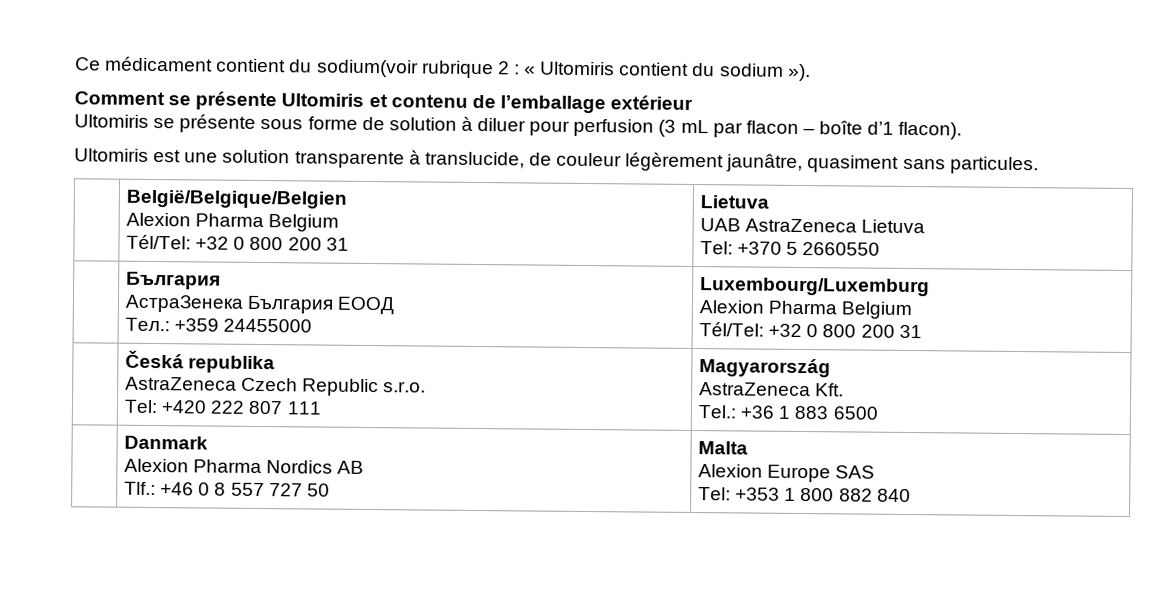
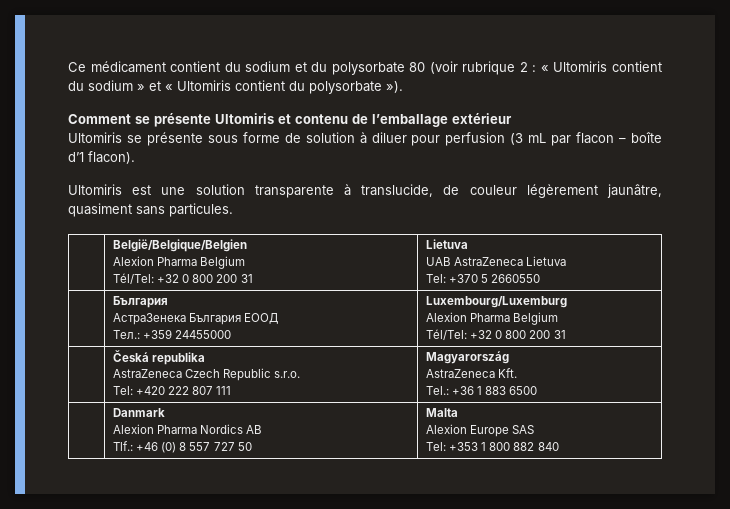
[316,59,419,78] sodium(voir -> [245,61,458,75] sodium et du polysorbate 80 (voir
(784, 70) none -> [137,80,382,94] » et « Ultomiris contient du polysorbate
[198,482,211,496] 0 -> [161,442,177,453] (0)

